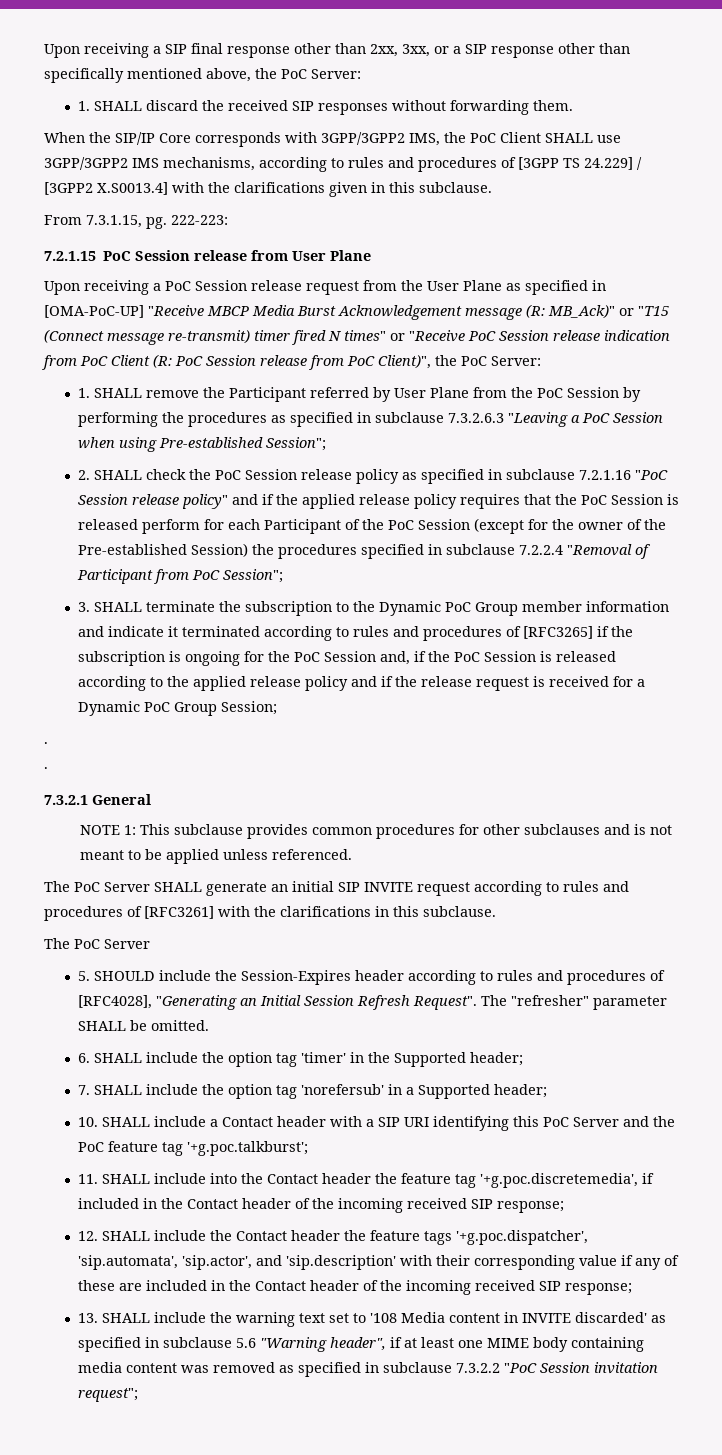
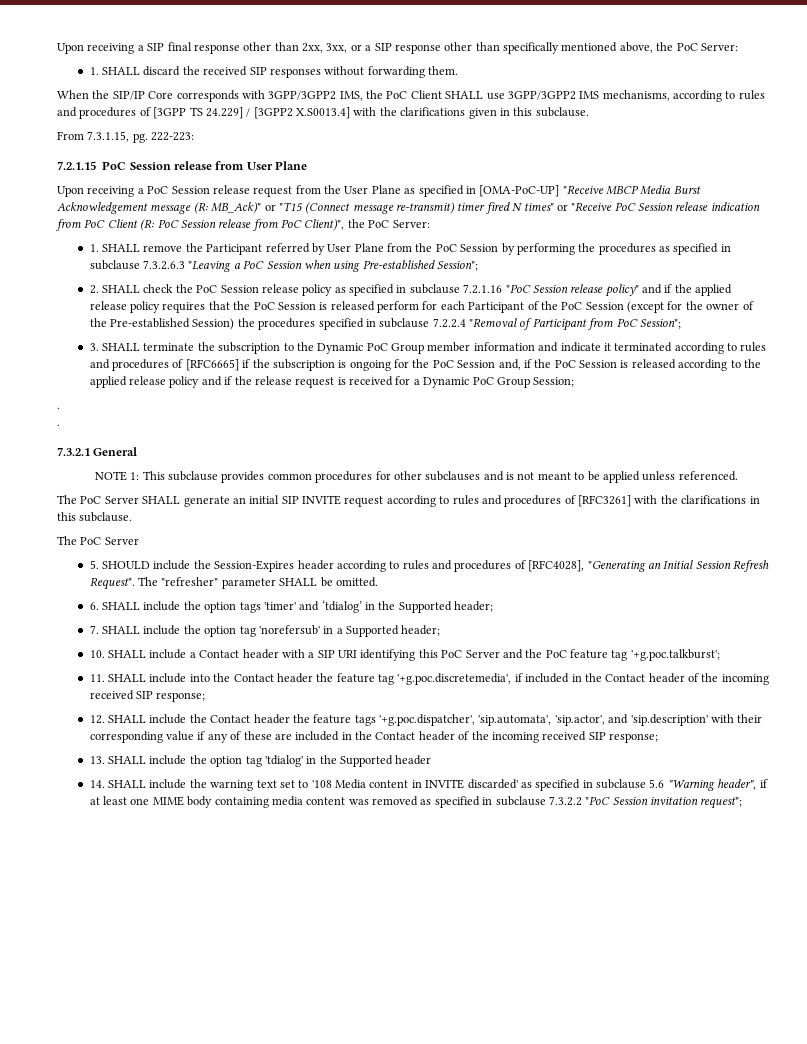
[522,626,593,639] [RFC3265] -> [185,359,239,371] [RFC6665]
[275,1052,346,1067] tag 'timer' -> [239,600,362,613] tags 'timer' and ‘tdialog’
(232, 1317) none -> [210,755,432,767] [89,779,207,789] option tag 'tdialog' in the Supported header // 14. SHALL include the

